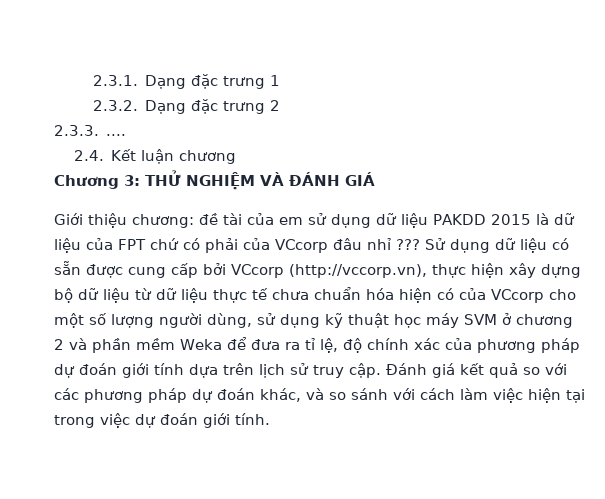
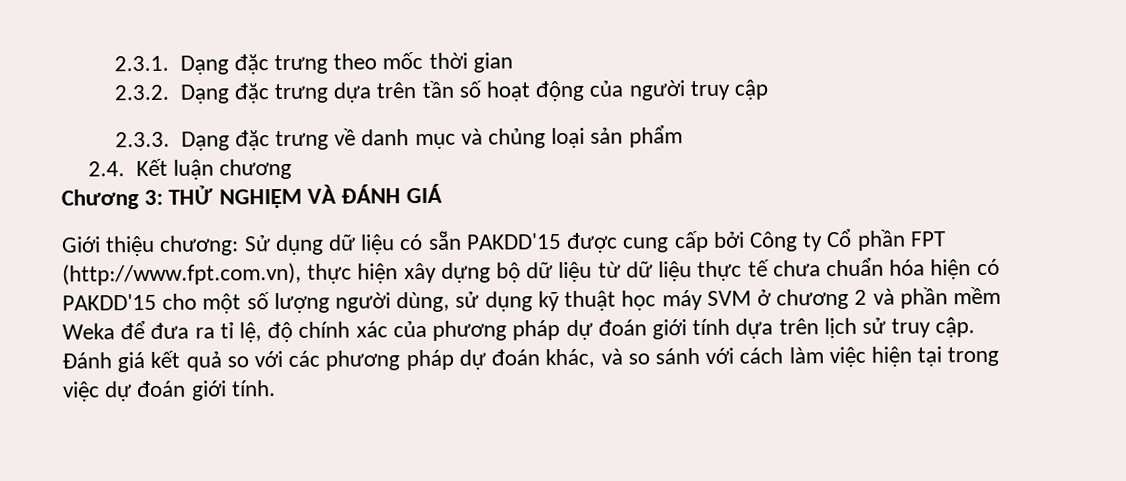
[270,75,281,86] 1 -> [333,51,513,73] theo mốc thời gian
[270,100,281,111] [54,125,127,136] 2 // 2.3.3. .... -> [333,79,769,103] [115,125,683,151] dựa trên tần số hoạt động của người truy cập // 2.3.3. Dạng đặc trưng về danh mục và chủng loại sản phẩm
[199,213,575,228] [54,238,420,253] đề tài của em sử dụng dữ liệu PAKDD 2015 là dữ liệu của FPT chứ có phải của VCcorp đâu nhỉ ??? -> (240, 245) none
(81, 268) none -> [465,233,562,250] PAKDD'15
[231,264,427,278] VCcorp (http://vccorp.vn), -> [748,228,946,252] [62,262,302,286] Công ty Cổ phần FPT (http://www.fpt.com.vn),
[459,288,544,303] của VCcorp -> [62,293,157,311] PAKDD'15

